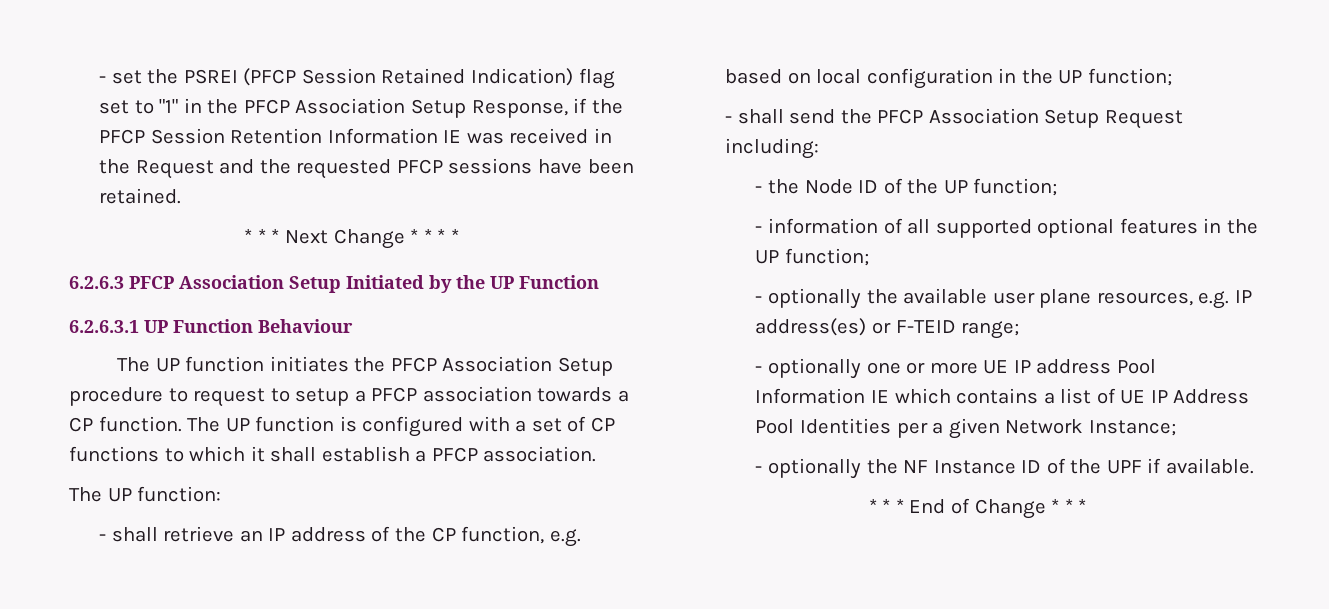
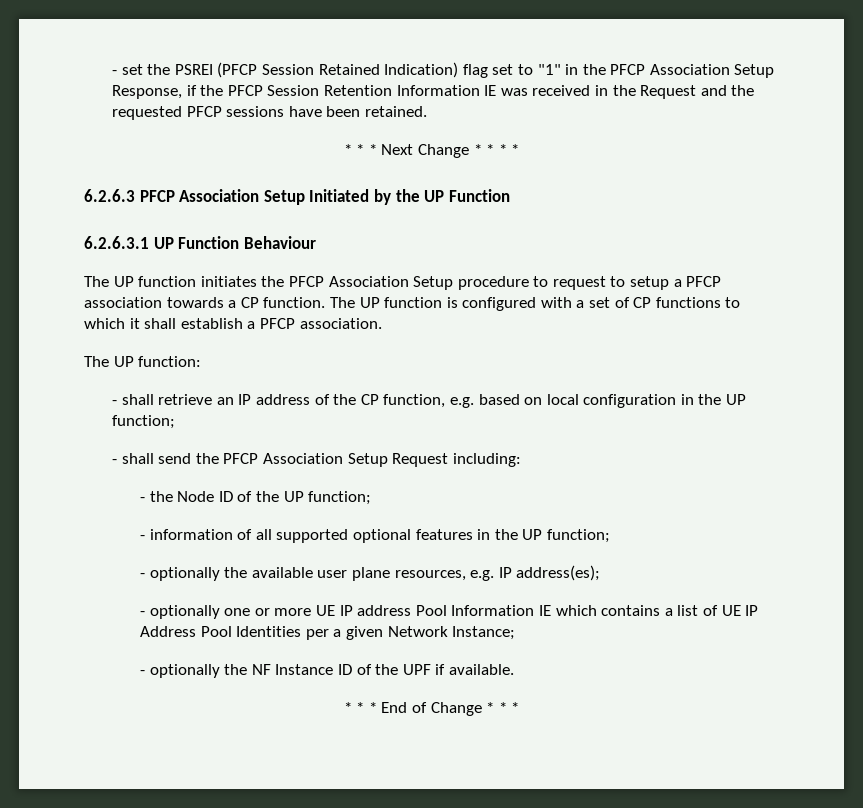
[755,318,1020,339] address(es) or F-TEID range; -> [516,565,601,581] address(es);

